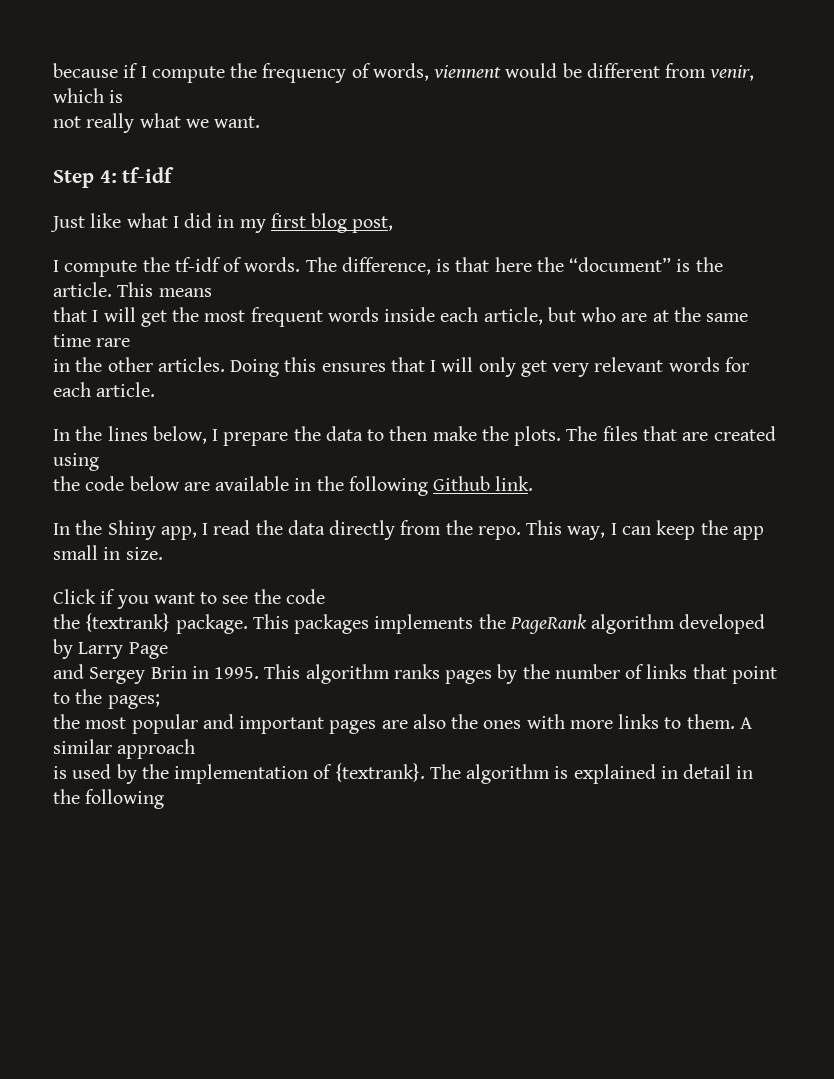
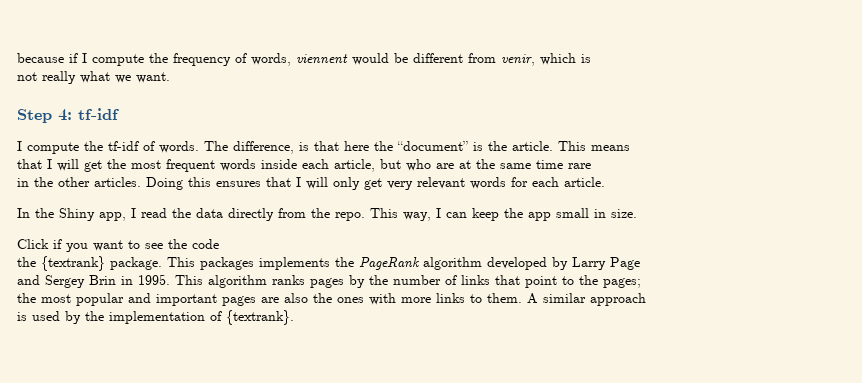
[50,213,394,233] // Just like what I did in my first blog post, -> (119, 114) none
[53,426,776,446] [53,453,99,471] [53,476,534,496] // In the lines below, I prepare the data to then make the plots. The files that are created using // the code below are available in the following Github link. -> (605, 182) none
[429,764,754,784] [53,789,165,809] The algorithm is explained in detail in the following -> (294, 317) none

